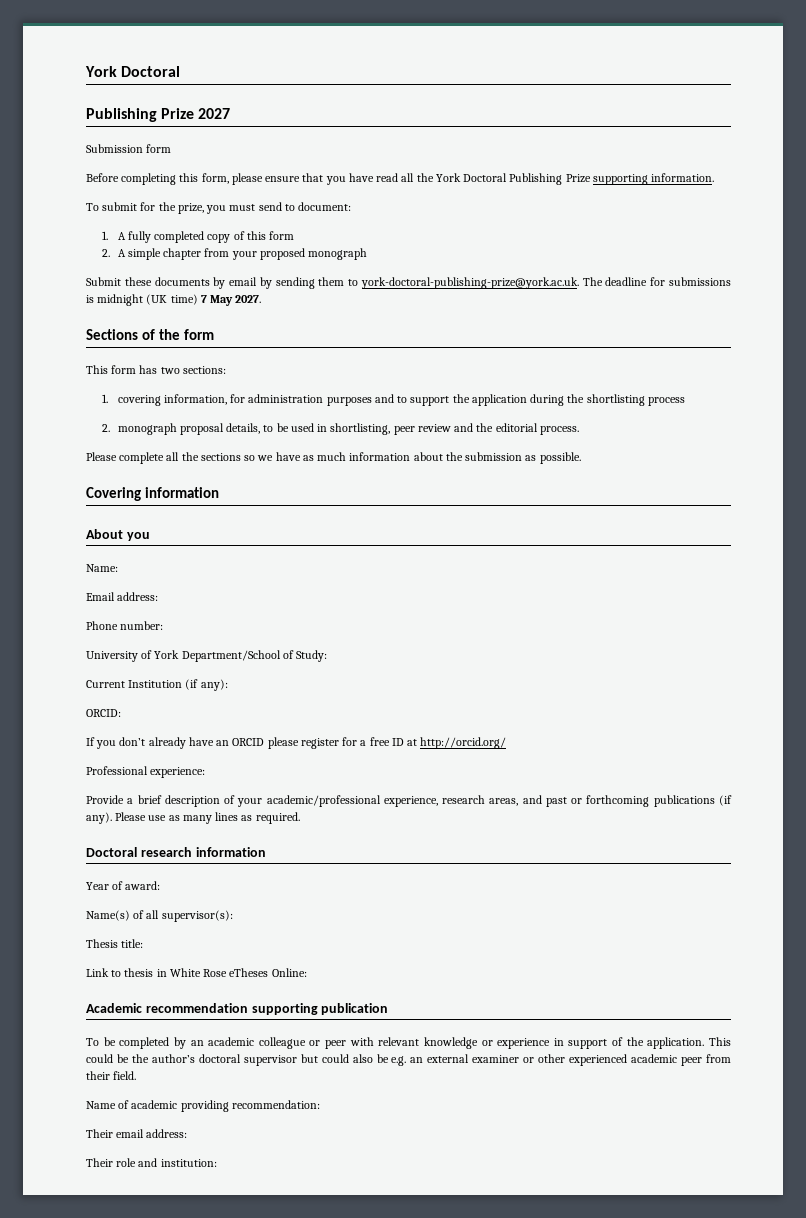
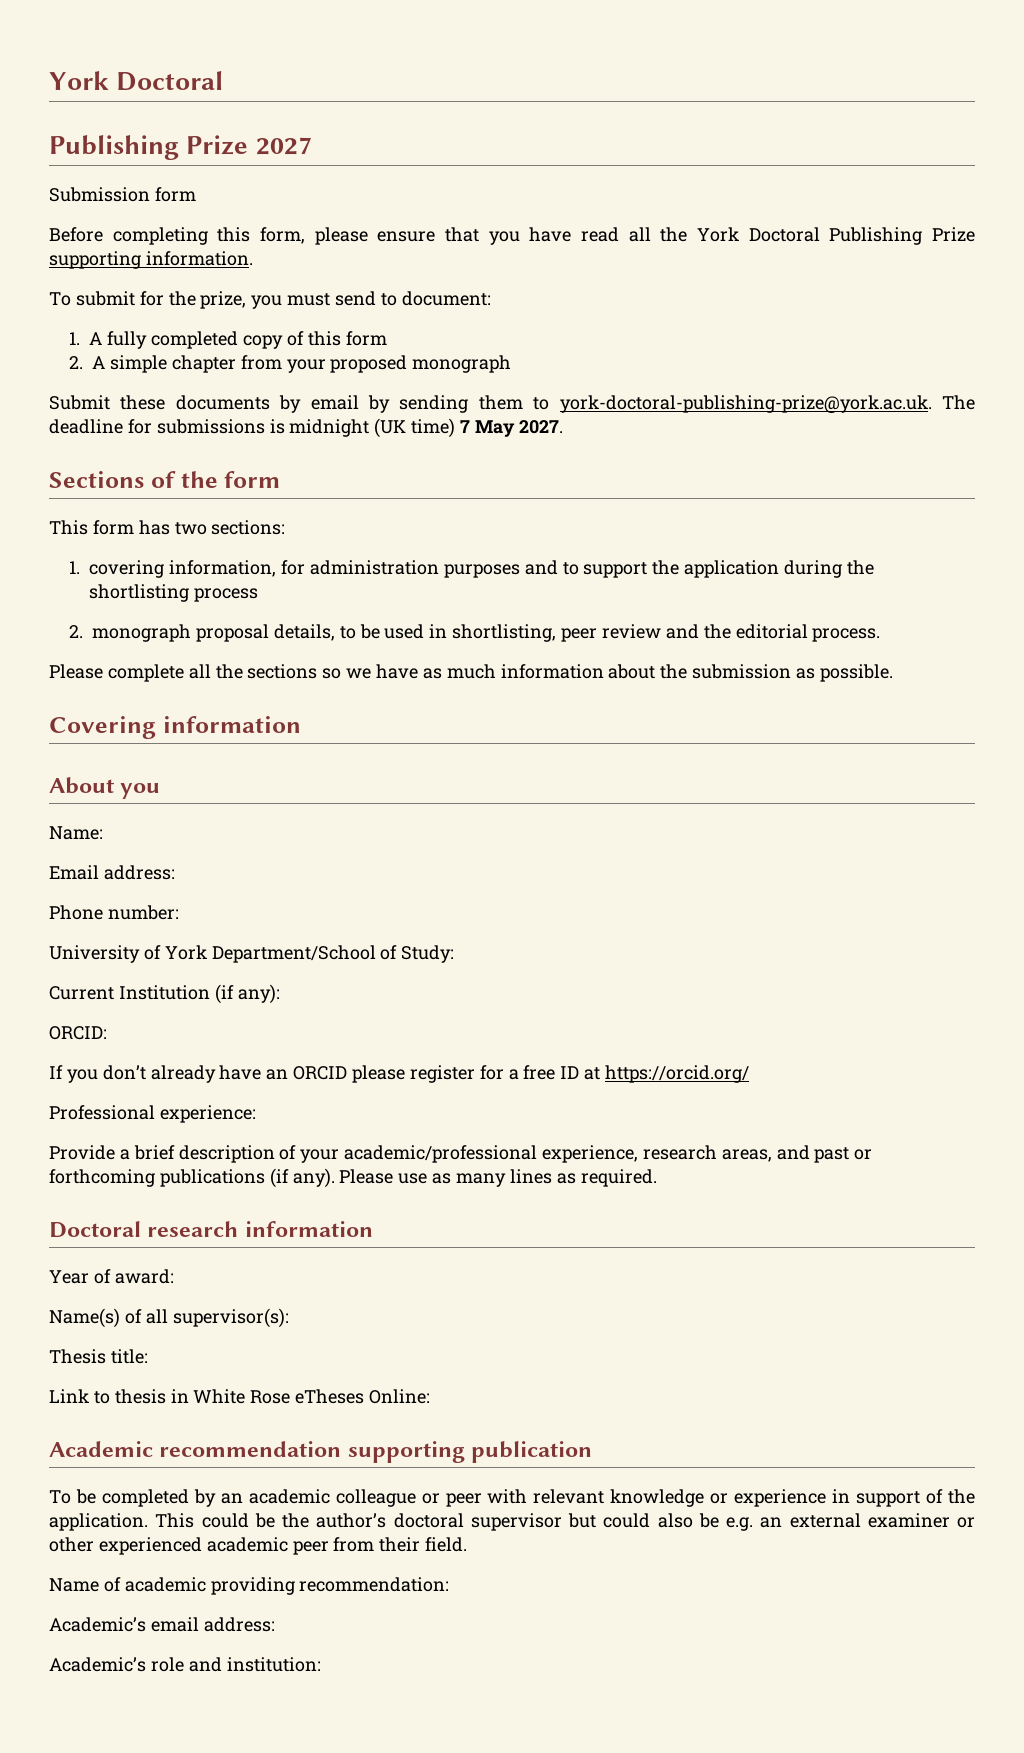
[420,737,507,749] http://orcid.org/ -> [605,1065,750,1083] https://orcid.org/
[86,1129,113,1138] Their -> [49,1617,146,1632] Academic’s
[86,1158,113,1167] Their -> [49,1657,146,1672] Academic’s

